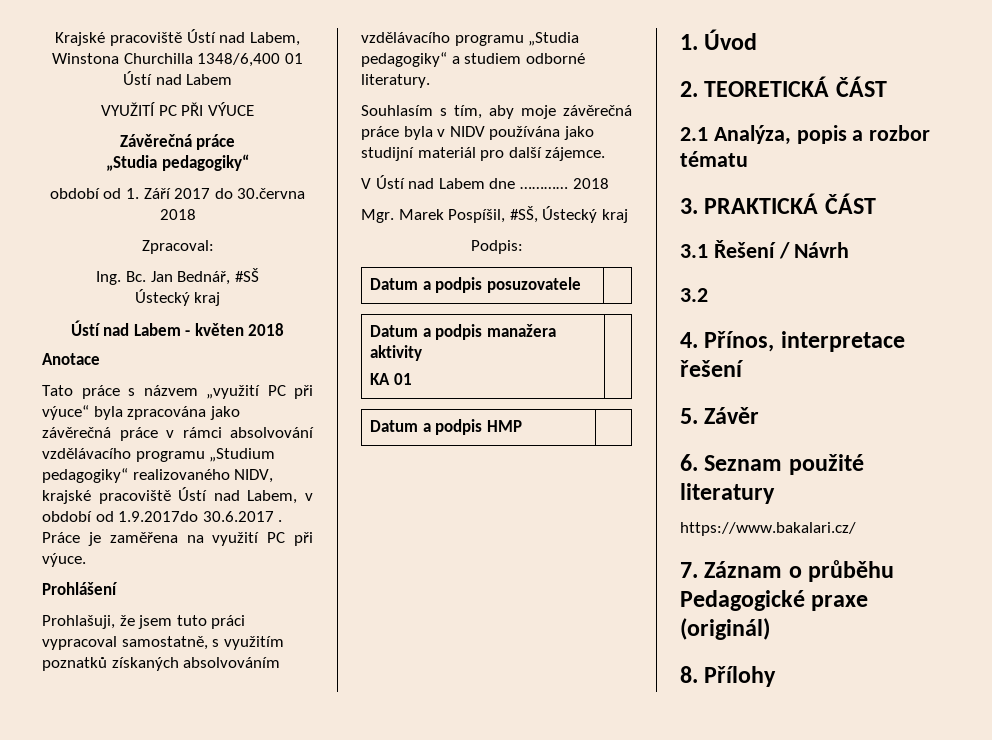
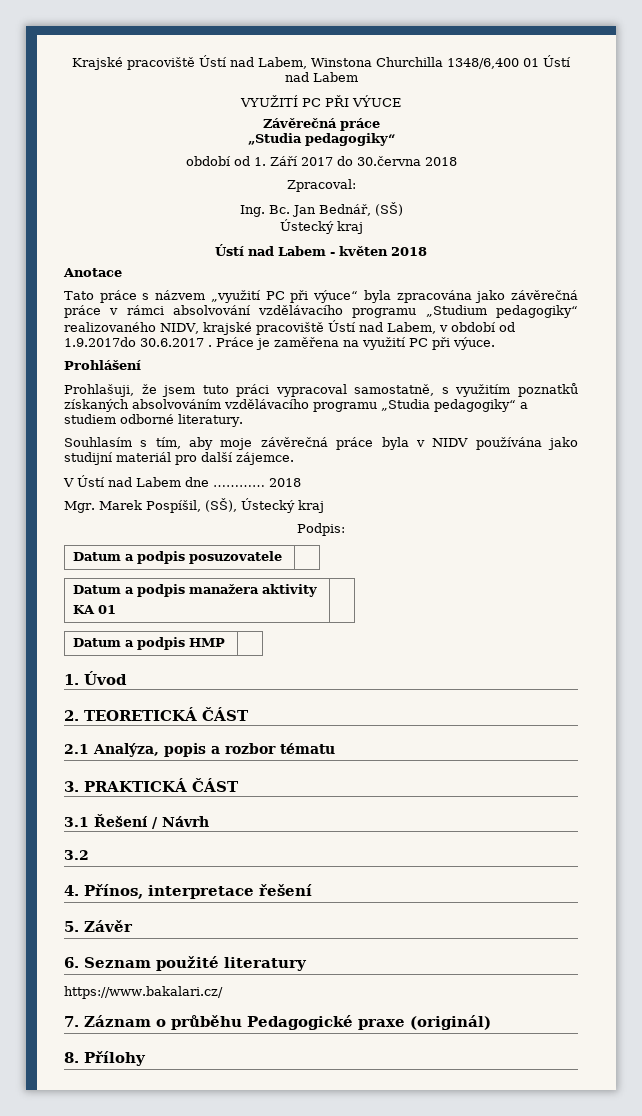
[234,268,259,282] #SŠ -> [374,202,403,216] (SŠ)
[509,206,538,223] #SŠ, -> [204,498,237,512] (SŠ),

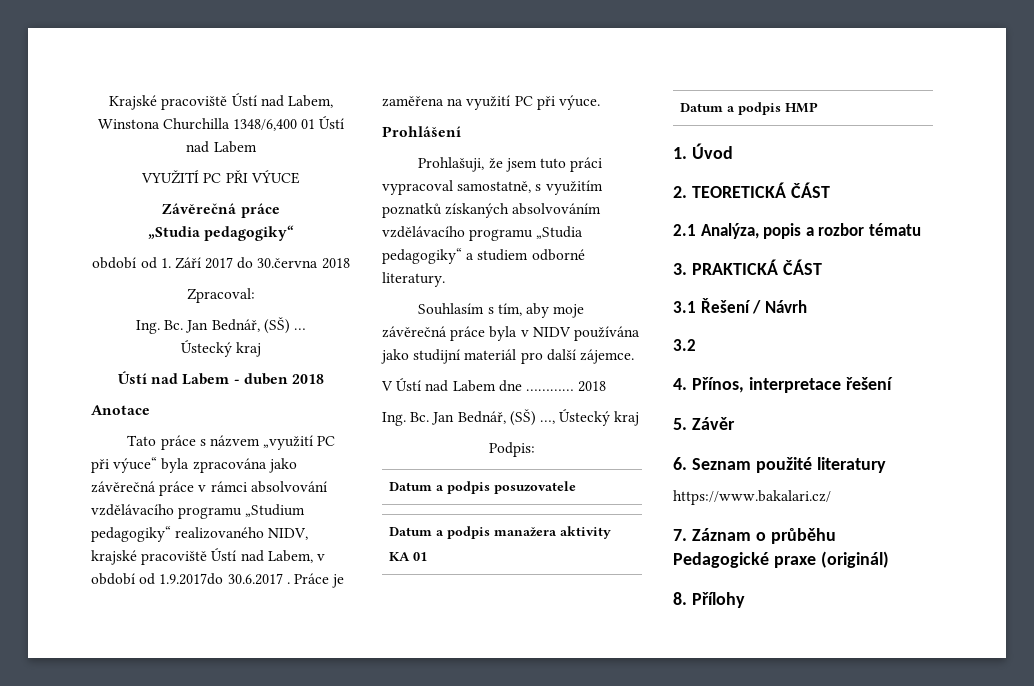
(403, 209) none -> [293,328,306,330] …
[339,246,388,256] květen -> [243,373,288,385] duben
[64,498,237,513] Mgr. Marek Pospíšil, (SŠ), -> [382,409,555,426] Ing. Bc. Jan Bednář, (SŠ) …,

